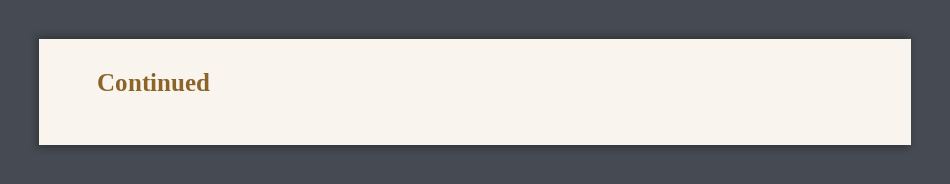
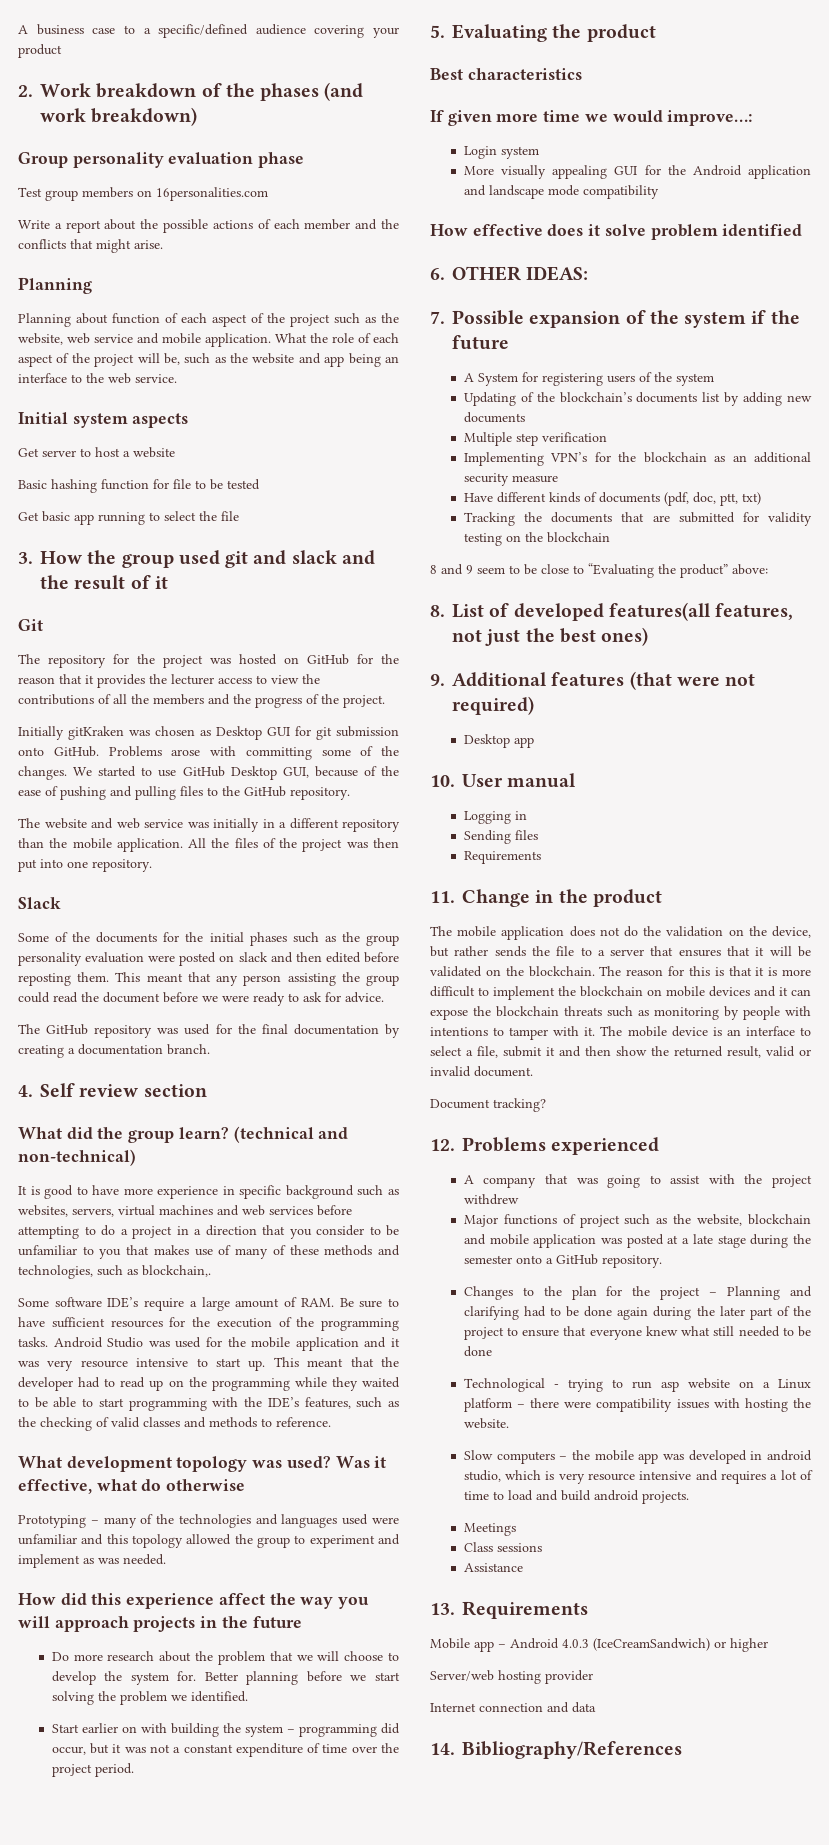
[97,73,210,91] Continued -> [18,24,399,38] [18,44,62,58] [18,82,364,101] [40,107,198,126] [18,152,305,168] [18,187,268,201] [18,219,399,233] [18,239,163,253] [18,277,92,294] [18,313,399,327] [18,333,399,347] [18,353,399,367] [18,373,177,384] [18,412,189,428] [18,447,175,458] [18,479,260,493] [18,511,239,525] [18,550,375,568] [40,575,168,590] [18,619,43,631] [18,654,399,668] [18,674,320,688] [18,694,385,708] [18,726,399,740] [18,746,399,760] [18,766,400,780] [18,786,350,800] [18,818,400,832] [18,838,399,852] [18,859,152,872] [18,897,61,909] [18,932,399,946] [18,952,399,966] [18,972,400,986] [18,992,384,1006] [18,1024,400,1038] [18,1044,210,1058] [18,1083,207,1097] [18,1126,349,1143] [18,1149,136,1166] [18,1185,400,1199] [18,1205,352,1217] [18,1225,399,1239] [18,1245,400,1259] [18,1265,211,1279] [18,1297,400,1311] [18,1317,399,1331] [18,1337,400,1351] [18,1357,399,1371] [18,1377,400,1391] [18,1397,400,1411] [18,1417,331,1431] [18,1456,387,1472] [18,1479,246,1494] [18,1514,399,1528] [18,1534,400,1548] [18,1554,166,1568] [18,1593,370,1609] [18,1616,302,1632] [51,1651,400,1665] [51,1671,401,1685] [51,1691,248,1705] [51,1723,401,1737] [51,1743,399,1757] [51,1763,134,1777] [430,24,656,42] [430,68,582,80] [430,110,753,126] [463,146,539,159] [463,165,811,179] [463,185,659,199] [430,224,803,240] [430,266,589,281] [430,310,800,328] [452,335,509,350] [463,372,714,386] [463,392,812,406] [463,412,525,423] [463,432,607,446] [463,452,811,466] [463,473,558,486] [463,492,761,506] [463,512,812,526] [463,532,610,546] [430,563,768,578] [430,602,794,621] [452,627,649,646] [430,671,756,690] [452,696,534,715] [463,734,534,748] [430,773,577,788] [463,811,527,824] [463,830,538,844] [463,851,541,864] [430,889,662,907] [430,926,811,940] [430,946,812,957] [430,966,811,977] [430,986,811,1000] [430,1006,811,1020] [430,1026,811,1040] [430,1046,811,1058] [430,1066,533,1077] [430,1098,546,1112] [430,1137,660,1155] [463,1174,812,1188] [463,1194,519,1205] [463,1214,811,1228] [463,1234,811,1248] [463,1254,662,1268] [463,1286,812,1300] [463,1306,811,1320] [463,1326,811,1340] [463,1346,492,1357] [463,1378,811,1392] [463,1398,811,1412] [463,1418,509,1429] [463,1450,812,1464] [463,1470,814,1484] [463,1490,689,1504] [463,1523,516,1536] [463,1542,542,1552] [463,1563,523,1572] [430,1601,588,1619] [430,1638,768,1652] [430,1670,593,1684] [430,1702,596,1713] [430,1741,682,1759] A business case to a specific/defined audience covering your product // 2. Work breakdown of the phases (and work breakdown) // Group personality evaluation phase // Test group members on 16personalities.com // Write a report about the possible actions of each member and the conflicts that might arise. // Planning // Planning about function of each aspect of the project such as the website, web service and mobile application. What the role of each aspect of the project will be, such as the website and app being an interface to the web service. // Initial system aspects // Get server to host a website // Basic hashing function for file to be tested // Get basic app running to select the file // 3. How the group used git and slack and the result of it // Git // The repository for the project was hosted on GitHub for the reason that it provides the lecturer access to view the contributions of all the members and the progress of the project. // Initially gitKraken was chosen as Desktop GUI for git submission onto GitHub. Problems arose with committing some of the changes. We started to use GitHub Desktop GUI, because of the ease of pushing and pulling files to the GitHub repository. // The website and web service was initially in a different repository than the mobile application. All the files of the project was then put into one repository. // Slack // Some of the documents for the initial phases such as the group personality evaluation were posted on slack and then edited before reposting them. This meant that any person assisting the group could read the document before we were ready to ask for advice. // The GitHub repository was used for the final documentation by creating a documentation branch. // 4. Self review section // What did the group learn? (technical and non-technical) // It is good to have more experience in specific background such as websites, servers, virtual machines and web services before attempting to do a project in a direction that you consider to be unfamiliar to you that makes use of many of these methods and technologies, such as blockchain,. // Some software IDE’s require a large amount of RAM. Be sure to have sufficient resources for the execution of the programming tasks. Android Studio was used for the mobile application and it was very resource intensive to start up. This meant that the developer had to read up on the programming while they waited to be able to start programming with the IDE’s features, such as the checking of valid classes and methods to reference. // What development topology was used? Was it effective, what do otherwise // Prototyping – many of the technologies and languages used were unfamiliar and this topology allowed the group to experiment and implement as was needed. // How did this experience affect the way you will approach projects in the future // Do more research about the problem that we will choose to develop the system for. Better planning before we start solving the problem we identified. // Start earlier on with building the system – programming did occur, but it was not a constant expenditure of time over the project period. // 5. Evaluating the product // Best characteristics // If given more time we would improve…: // Login system // More visually appealing GUI for the Android application and landscape mode compatibility // How effective does it solve problem identified // 6. OTHER IDEAS: // 7. Possible expansion of the system if the future // A System for registering users of the system // Updating of the blockchain’s documents list by adding new documents // Multiple step verification // Implementing VPN’s for the blockchain as an additional security measure // Have different kinds of documents (pdf, doc, ptt, txt) // Tracking the documents that are submitted for validity testing on the blockchain // 8 and 9 seem to be close to “Evaluating the product” above: // 8. List of developed features(all features, not just the best ones) // 9. Additional features (that were not required) // Desktop app // 10. User manual // Logging in // Sending files // Requirements // 11. Change in the product // The mobile application does not do the validation on the device, but rather sends the file to a server that ensures that it will be validated on the blockchain. The reason for this is that it is more difficult to implement the blockchain on mobile devices and it can expose the blockchain threats such as monitoring by people with intentions to tamper with it. The mobile device is an interface to select a file, submit it and then show the returned result, valid or invalid document. // Document tracking? // 12. Problems experienced // A company that was going to assist with the project withdrew // Major functions of project such as the website, blockchain and mobile application was posted at a late stage during the semester onto a GitHub repository. // Changes to the plan for the project – Planning and clarifying had to be done again during the later part of the project to ensure that everyone knew what still needed to be done // Technological - trying to run asp website on a Linux platform – there were compatibility issues with hosting the website. // Slow computers – the mobile app was developed in android studio, which is very resource intensive and requires a lot of time to load and build android projects. // Meetings // Class sessions // Assistance // 13. Requirements // Mobile app – Android 4.0.3 (IceCreamSandwich) or higher // Server/web hosting provider // Internet connection and data // 14. Bibliography/References

